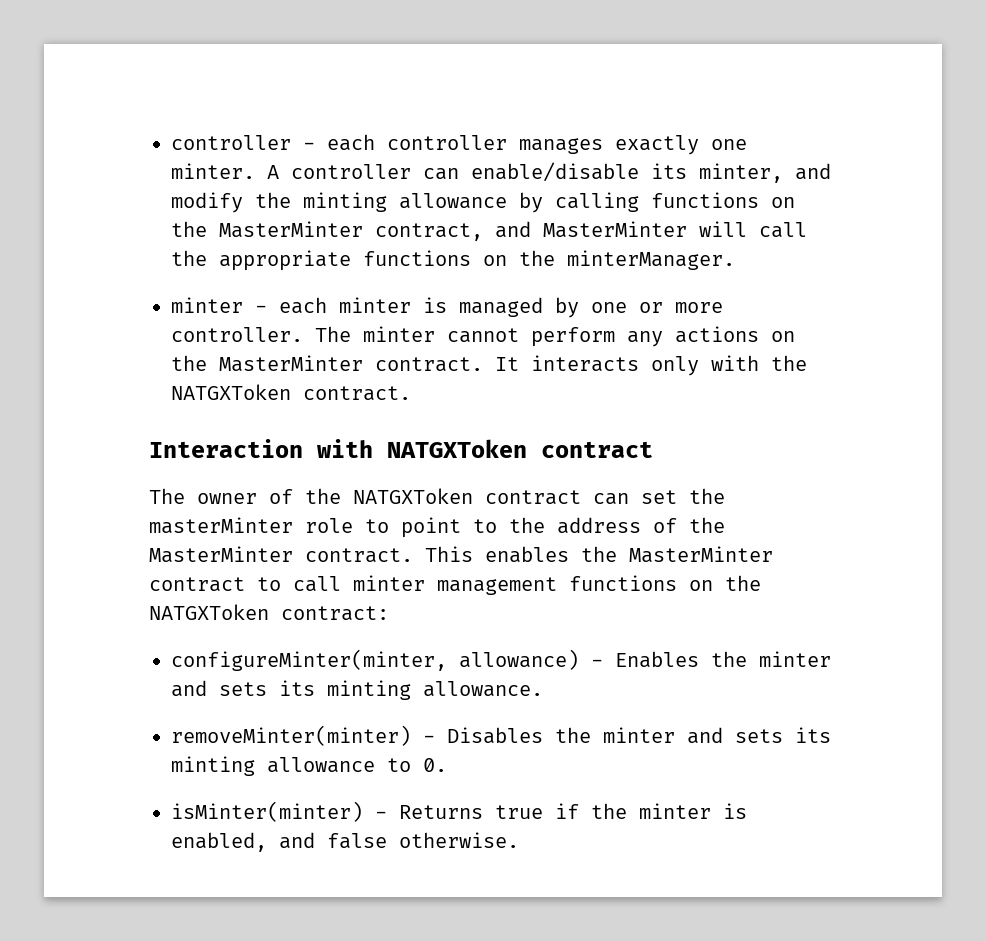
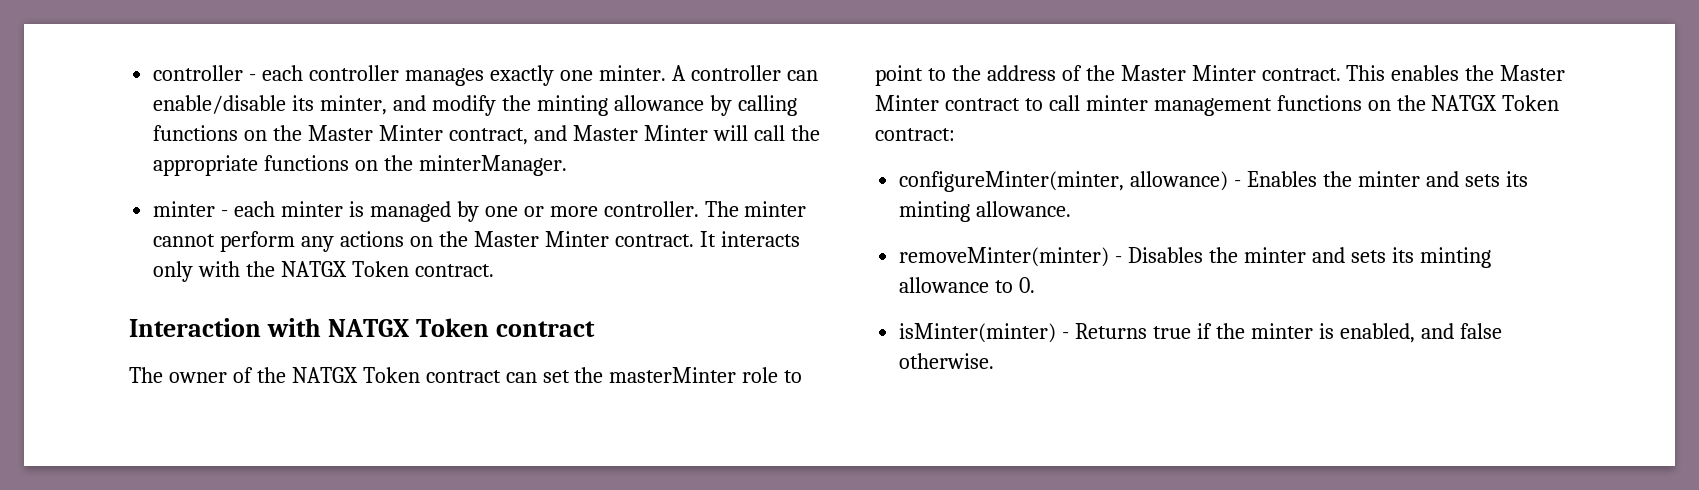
[219,221,687,241] MasterMinter contract, and MasterMinter -> [308,125,708,145] Master Minter contract, and Master Minter
[219,355,363,372] MasterMinter -> [473,231,609,247] Master Minter
[171,384,291,400] NATGXToken -> [281,261,409,277] NATGX Token
[387,439,527,458] NATGXToken -> [327,318,489,337] NATGX Token
[353,488,473,504] NATGXToken -> [291,367,420,383] NATGX Token
[149,546,293,563] MasterMinter -> [1120,65,1256,81] Master Minter
[629,546,773,563] MasterMinter -> [1500,65,1566,81] [875,95,939,111] Master Minter
[149,604,269,620] NATGXToken -> [1431,95,1560,111] NATGX Token

